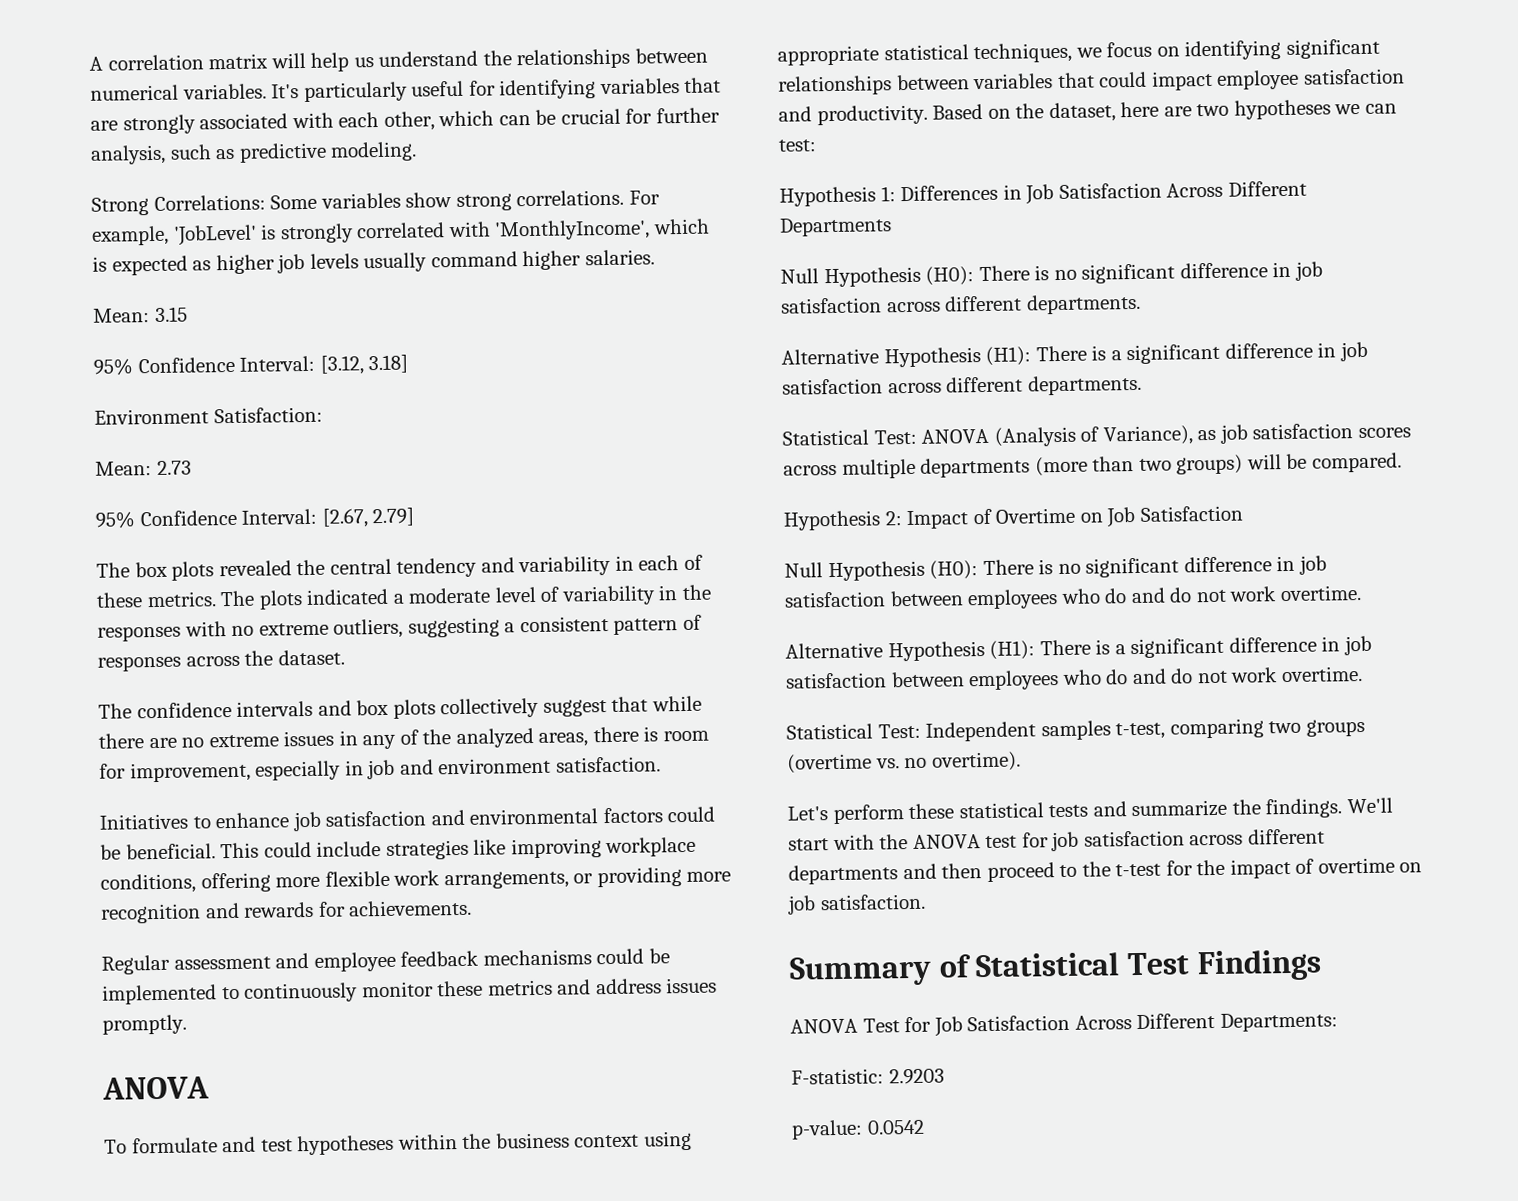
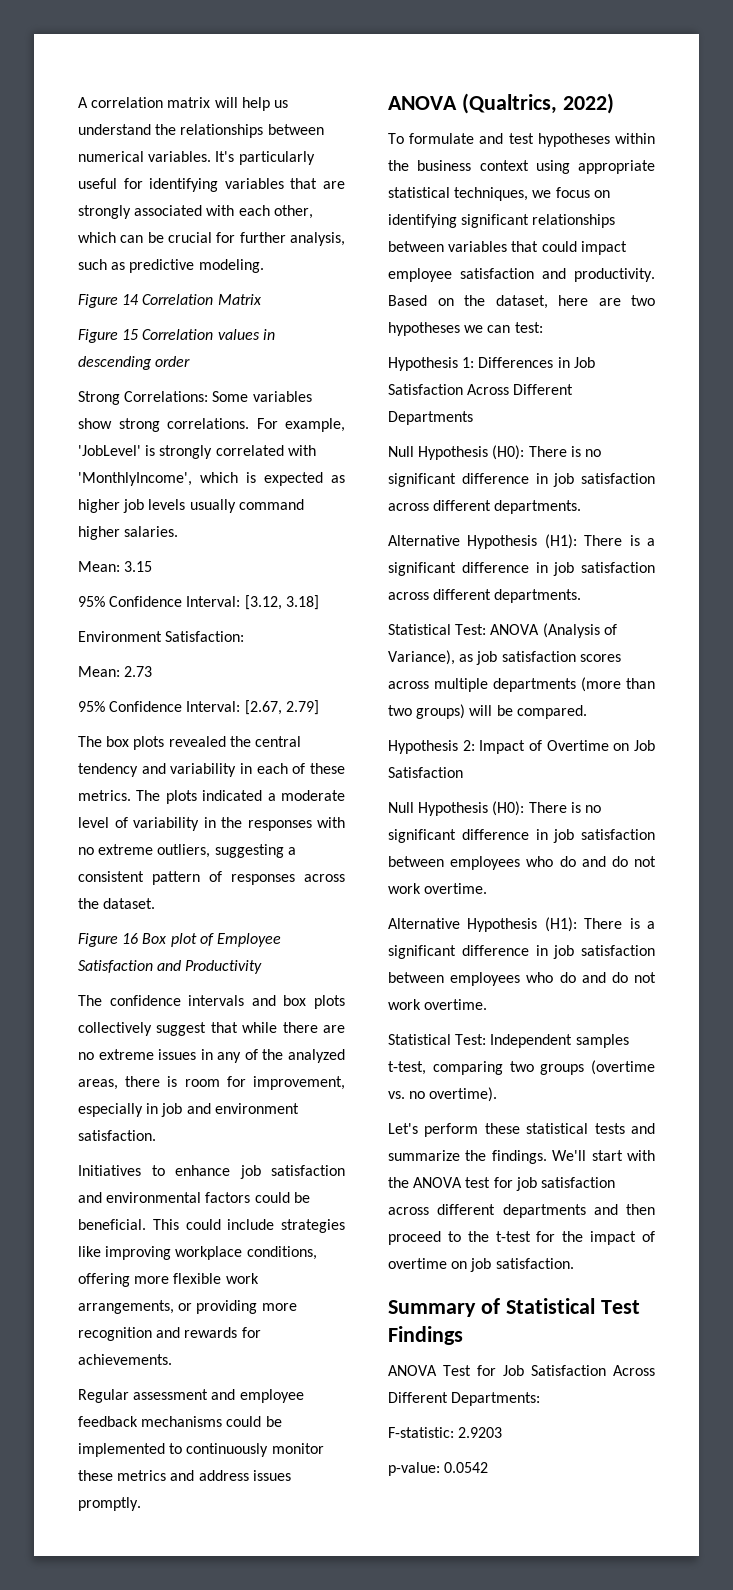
(418, 151) none -> [78,294,262,308] [78,329,275,343] [78,356,191,370] // Figure 14 Correlation Matrix // Figure 15 Correlation values in descending order
(345, 657) none -> [78,933,281,947] [78,960,263,974] // Figure 16 Box plot of Employee Satisfaction and Productivity
(209, 1088) none -> [461,93,614,114] (Qualtrics, 2022)

